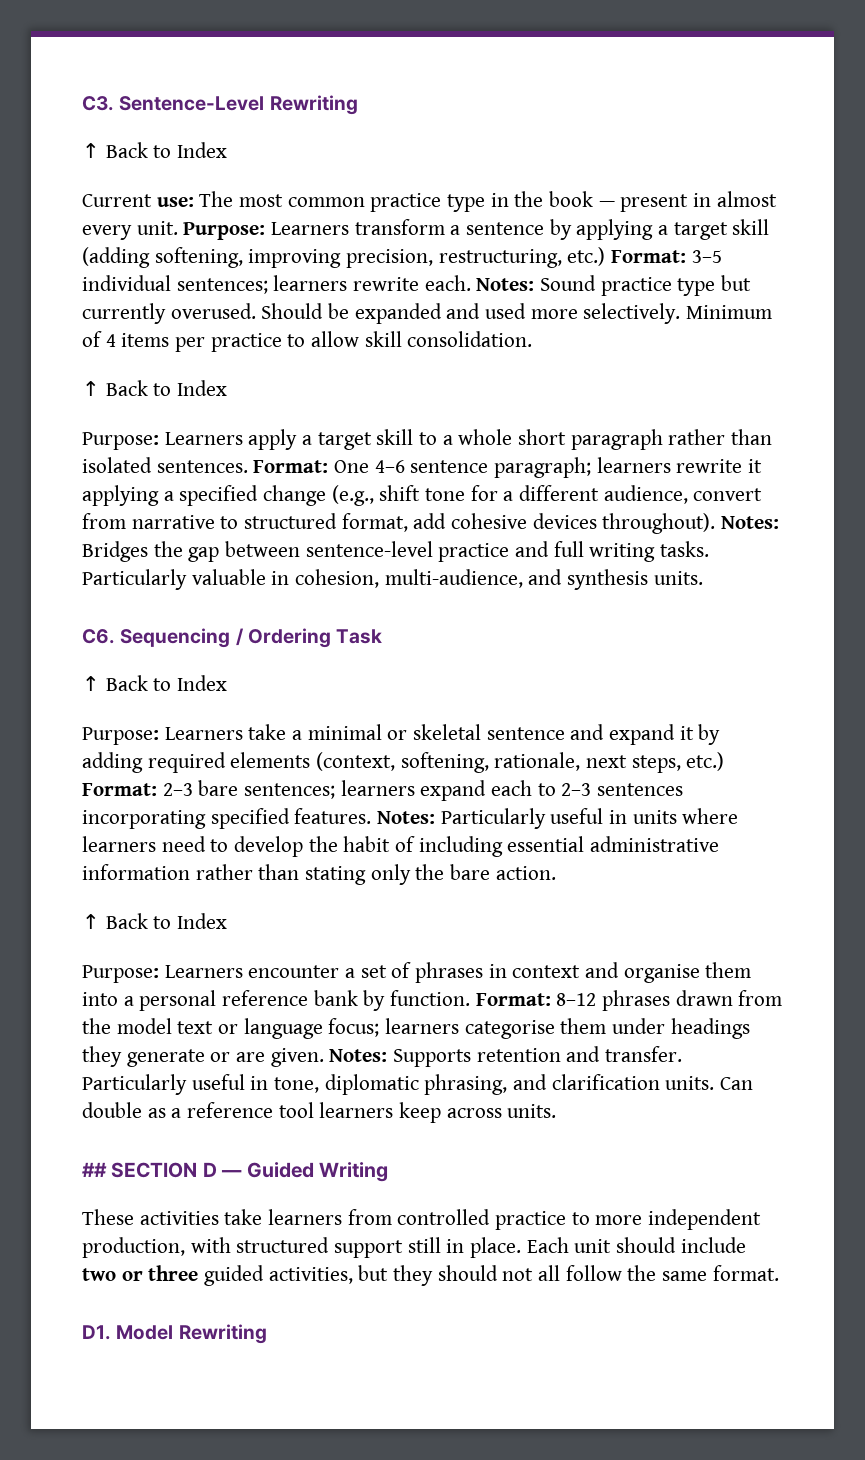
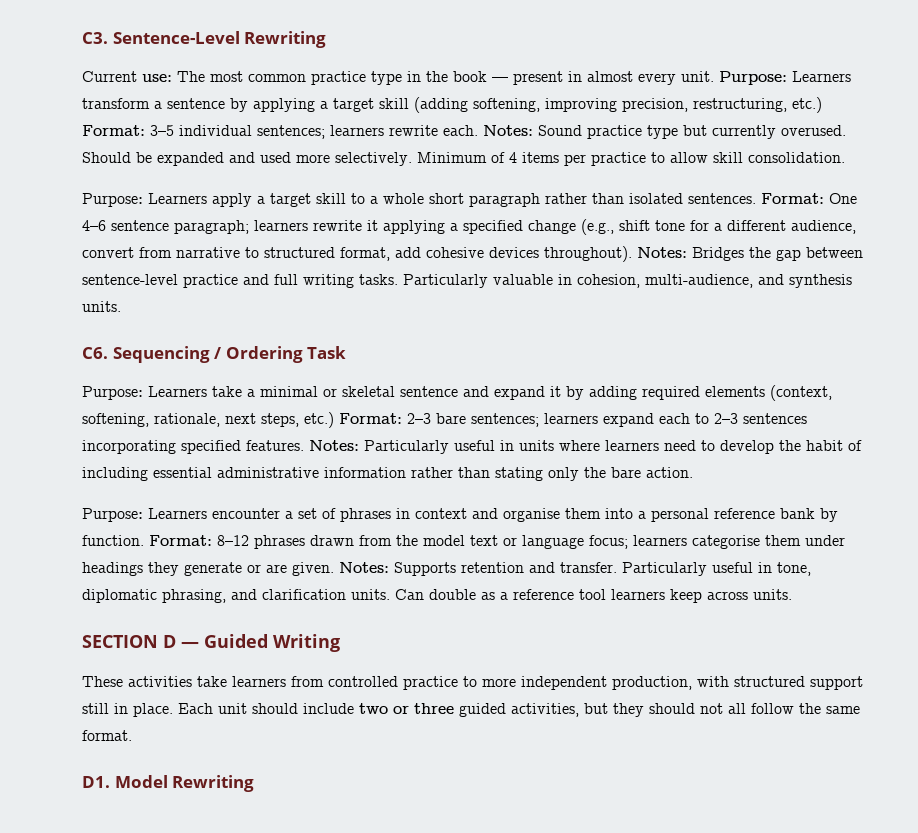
[82,142,228,158] // ↑ Back to Index -> (327, 39) none
[82,380,228,396] // ↑ Back to Index -> (845, 157) none
[82,675,228,691] // ↑ Back to Index -> (347, 352) none
[82,913,228,929] // ↑ Back to Index -> (693, 472) none
[82,1162,107,1177] ## -> (792, 594) none

